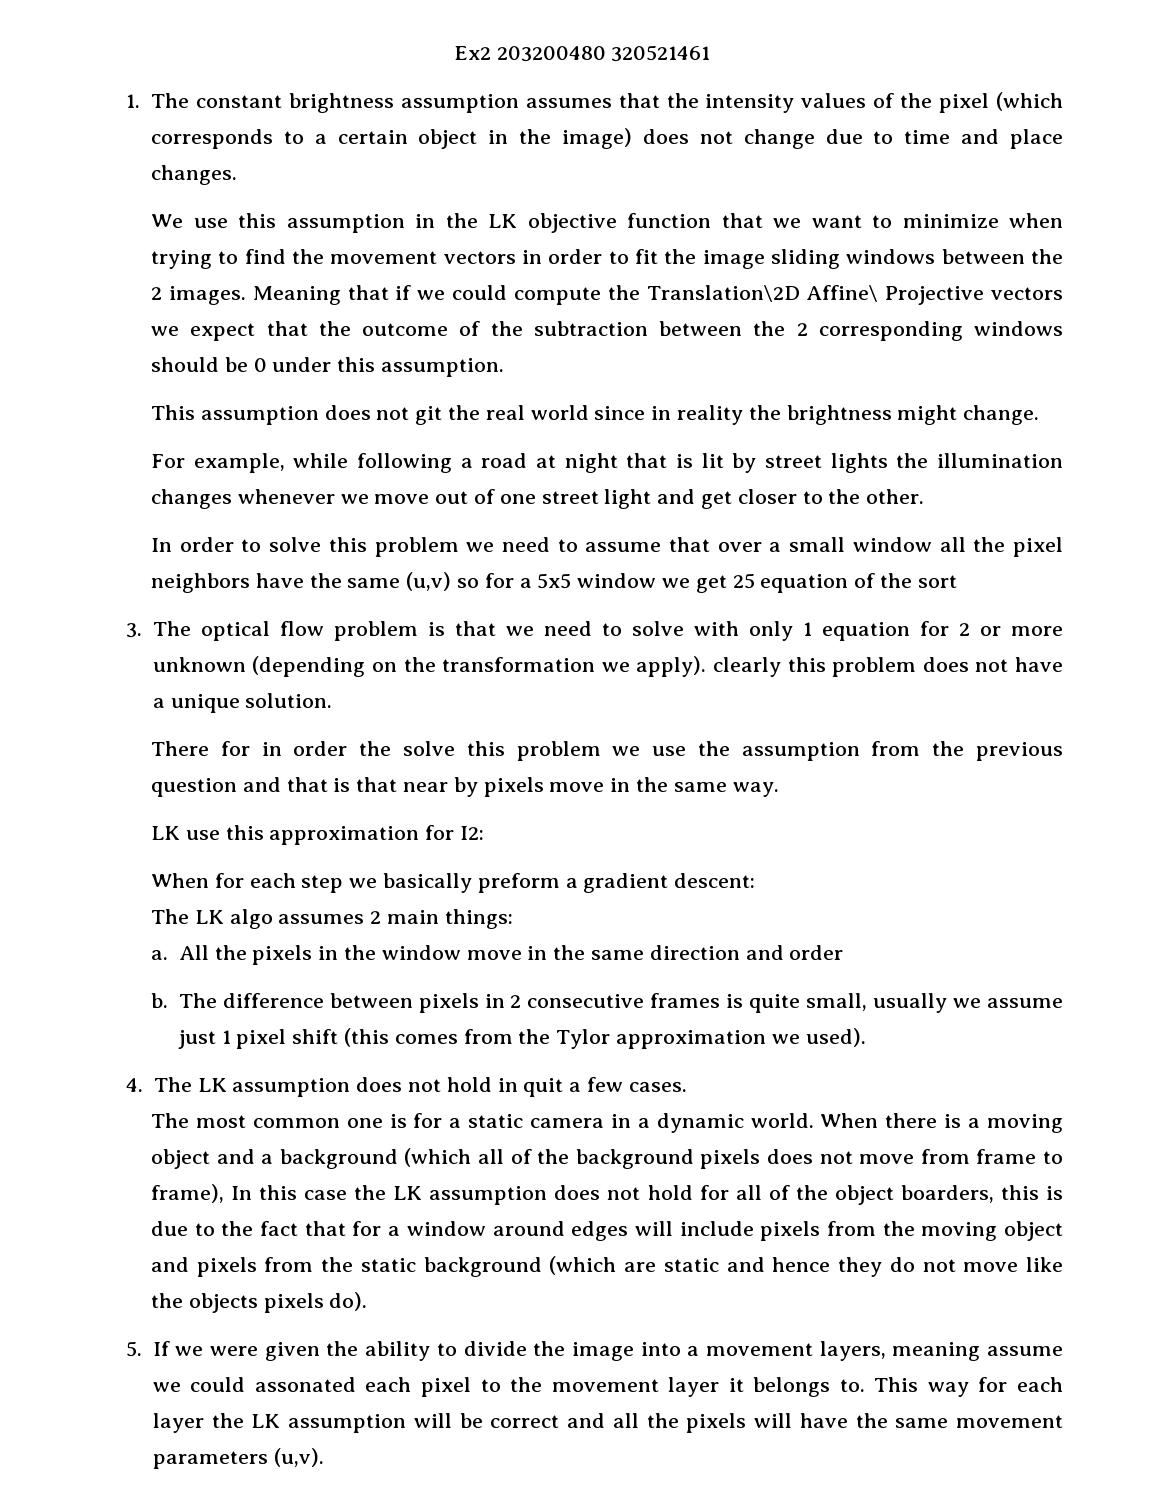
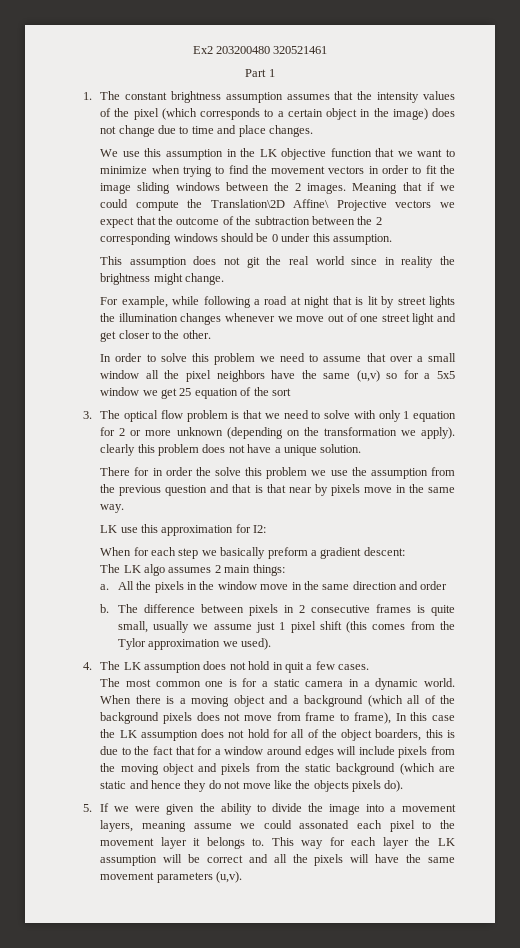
(711, 53) none -> [245,69,275,77] // Part 1

